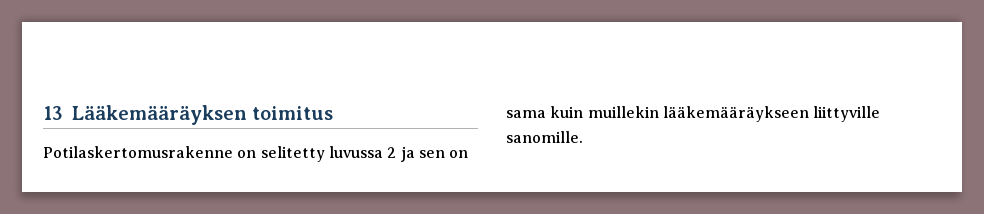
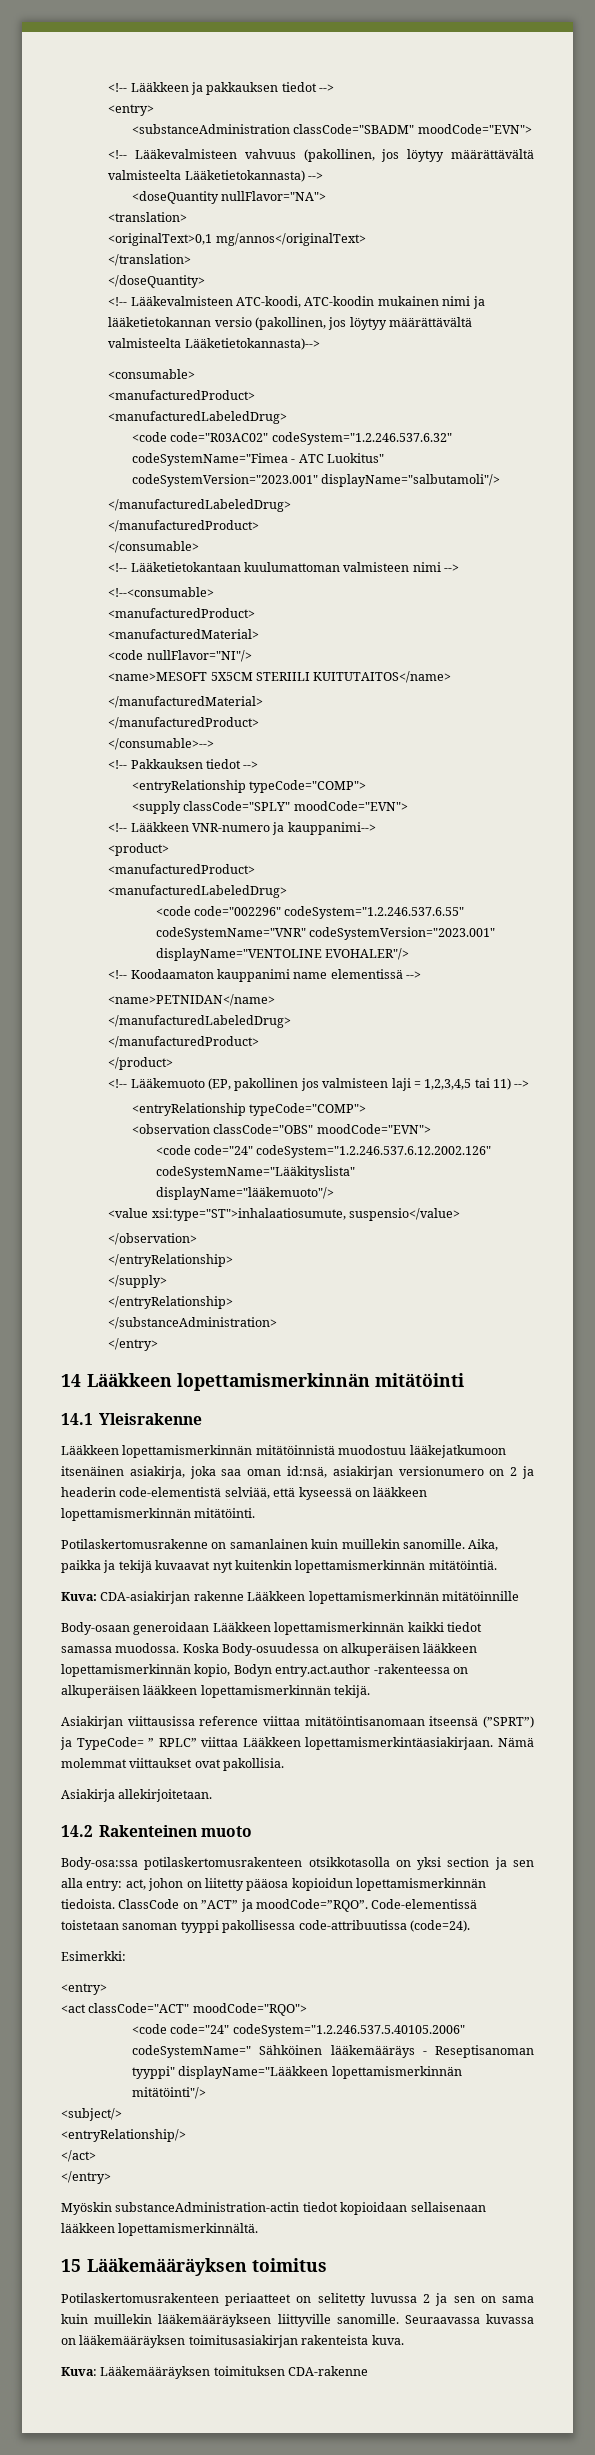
[43,106,63,120] 13 -> [108,82,335,95] [108,104,155,116] [131,124,532,134] [108,149,534,162] [108,170,324,182] [131,191,327,204] [108,212,188,222] [108,233,366,246] [108,254,192,266] [108,275,206,288] [108,296,485,309] [108,317,473,330] [108,338,320,350] [108,369,196,379] [108,390,256,400] [108,411,288,424] [131,432,452,445] [131,453,385,466] [131,474,501,487] [108,499,292,512] [108,520,260,532] [108,541,200,553] [108,562,460,572] [108,587,215,597] [108,608,256,618] [108,629,260,639] [108,650,252,662] [108,671,452,683] [108,696,264,708] [108,717,260,729] [108,738,215,750] [108,759,259,769] [131,780,367,793] [131,801,408,814] [108,822,376,835] [108,843,170,856] [108,864,256,874] [108,885,288,898] [155,906,465,919] [155,927,496,940] [155,948,410,961] [108,969,422,982] [108,994,276,1006] [108,1015,292,1028] [108,1036,260,1048] [108,1057,174,1070] [108,1078,530,1091] [131,1103,367,1116] [131,1124,431,1134] [155,1145,492,1158] [155,1166,355,1179] [155,1187,334,1200] [108,1208,461,1221] [108,1233,198,1245] [108,1254,234,1267] [108,1275,168,1288] [108,1296,234,1309] [108,1317,278,1329] [108,1338,159,1351] [61,1373,465,1391] [61,1413,203,1425] [61,1445,506,1458] [61,1466,534,1479] [61,1487,428,1500] [61,1508,256,1521] [61,1539,499,1551] [61,1560,497,1573] [61,1591,519,1604] [61,1622,482,1635] [61,1643,478,1656] [61,1664,468,1677] [61,1685,371,1698] [61,1716,534,1729] [60,1737,534,1750] [61,1758,285,1771] [61,1789,213,1802] [61,1825,253,1837] [61,1857,534,1870] [61,1878,486,1891] [61,1899,478,1912] [61,1920,470,1933] [61,1951,126,1961] [61,1983,107,1995] [61,2003,307,2016] [131,2024,465,2037] [131,2045,534,2058] [131,2066,462,2079] [131,2087,206,2099] [61,2108,122,2121] [61,2129,186,2142] [61,2150,96,2162] [61,2171,111,2184] [61,2202,486,2215] [61,2223,259,2236] [61,2259,81,2272] <!-- Lääkkeen ja pakkauksen tiedot --> // <entry> // <substanceAdministration classCode="SBADM" moodCode="EVN"> // <!-- Lääkevalmisteen vahvuus (pakollinen, jos löytyy määrättävältä valmisteelta Lääketietokannasta) --> // <doseQuantity nullFlavor="NA"> // <translation> // <originalText>0,1 mg/annos</originalText> // </translation> // </doseQuantity> // <!-- Lääkevalmisteen ATC-koodi, ATC-koodin mukainen nimi ja lääketietokannan versio (pakollinen, jos löytyy määrättävältä valmisteelta Lääketietokannasta)--> // <consumable> // <manufacturedProduct> // <manufacturedLabeledDrug> // <code code="R03AC02" codeSystem="1.2.246.537.6.32" codeSystemName="Fimea - ATC Luokitus" codeSystemVersion="2023.001" displayName="salbutamoli"/> // </manufacturedLabeledDrug> // </manufacturedProduct> // </consumable> // <!-- Lääketietokantaan kuulumattoman valmisteen nimi --> // <!--<consumable> // <manufacturedProduct> // <manufacturedMaterial> // <code nullFlavor="NI"/> // <name>MESOFT 5X5CM STERIILI KUITUTAITOS</name> // </manufacturedMaterial> // </manufacturedProduct> // </consumable>--> // <!-- Pakkauksen tiedot --> // <entryRelationship typeCode="COMP"> // <supply classCode="SPLY" moodCode="EVN"> // <!-- Lääkkeen VNR-numero ja kauppanimi--> // <product> // <manufacturedProduct> // <manufacturedLabeledDrug> // <code code="002296" codeSystem="1.2.246.537.6.55" codeSystemName="VNR" codeSystemVersion="2023.001" displayName="VENTOLINE EVOHALER"/> // <!-- Koodaamaton kauppanimi name elementissä --> // <name>PETNIDAN</name> // </manufacturedLabeledDrug> // </manufacturedProduct> // </product> // <!-- Lääkemuoto (EP, pakollinen jos valmisteen laji = 1,2,3,4,5 tai 11) --> // <entryRelationship typeCode="COMP"> // <observation classCode="OBS" moodCode="EVN"> // <code code="24" codeSystem="1.2.246.537.6.12.2002.126" codeSystemName="Lääkityslista" displayName="lääkemuoto"/> // <value xsi:type="ST">inhalaatiosumute, suspensio</value> // </observation> // </entryRelationship> // </supply> // </entryRelationship> // </substanceAdministration> // </entry> // 14 Lääkkeen lopettamismerkinnän mitätöinti // 14.1 Yleisrakenne // Lääkkeen lopettamismerkinnän mitätöinnistä muodostuu lääkejatkumoon itsenäinen asiakirja, joka saa oman id:nsä, asiakirjan versionumero on 2 ja headerin code-elementistä selviää, että kyseessä on lääkkeen lopettamismerkinnän mitätöinti. // Potilaskertomusrakenne on samanlainen kuin muillekin sanomille. Aika, paikka ja tekijä kuvaavat nyt kuitenkin lopettamismerkinnän mitätöintiä. // Kuva: CDA-asiakirjan rakenne Lääkkeen lopettamismerkinnän mitätöinnille // Body-osaan generoidaan Lääkkeen lopettamismerkinnän kaikki tiedot samassa muodossa. Koska Body-osuudessa on alkuperäisen lääkkeen lopettamismerkinnän kopio, Bodyn entry.act.author -rakenteessa on alkuperäisen lääkkeen lopettamismerkinnän tekijä. // Asiakirjan viittausissa reference viittaa mitätöintisanomaan itseensä (”SPRT”) ja TypeCode= ” RPLC” viittaa Lääkkeen lopettamismerkintäasiakirjaan. Nämä molemmat viittaukset ovat pakollisia. // Asiakirja allekirjoitetaan. // 14.2 Rakenteinen muoto // Body-osa:ssa potilaskertomusrakenteen otsikkotasolla on yksi section ja sen alla entry: act, johon on liitetty pääosa kopioidun lopettamismerkinnän tiedoista. ClassCode on ”ACT” ja moodCode=”RQO”. Code-elementissä toistetaan sanoman tyyppi pakollisessa code-attribuutissa (code=24). // Esimerkki: // <entry> // <act classCode="ACT" moodCode="RQO"> // <code code="24" codeSystem="1.2.246.537.5.40105.2006" codeSystemName=" Sähköinen lääkemääräys - Reseptisanoman tyyppi" displayName="Lääkkeen lopettamismerkinnän mitätöinti"/> // <subject/> // <entryRelationship/> // </act> // </entry> // Myöskin substanceAdministration-actin tiedot kopioidaan sellaisenaan lääkkeen lopettamismerkinnältä. // 15
[43,146,233,158] Potilaskertomusrakenne -> [61,2293,292,2306] Potilaskertomusrakenteen periaatteet
(583, 137) none -> [404,2314,534,2324] [61,2335,404,2348] [61,2366,369,2379] Seuraavassa kuvassa on lääkemääräyksen toimitusasiakirjan rakenteista kuva. // Kuva: Lääkemääräyksen toimituksen CDA-rakenne

